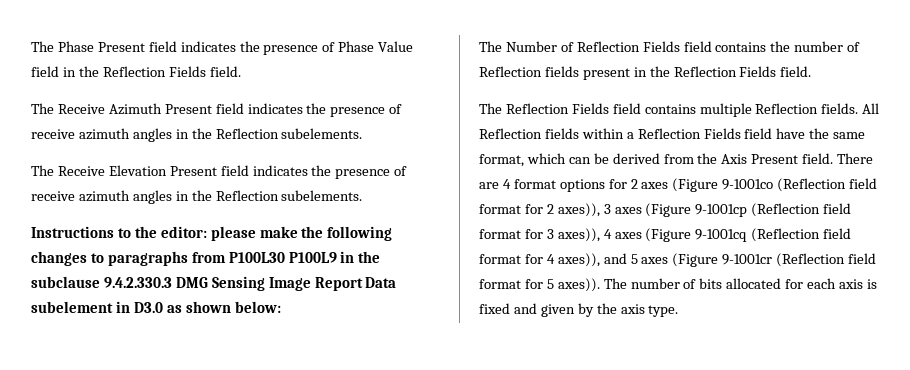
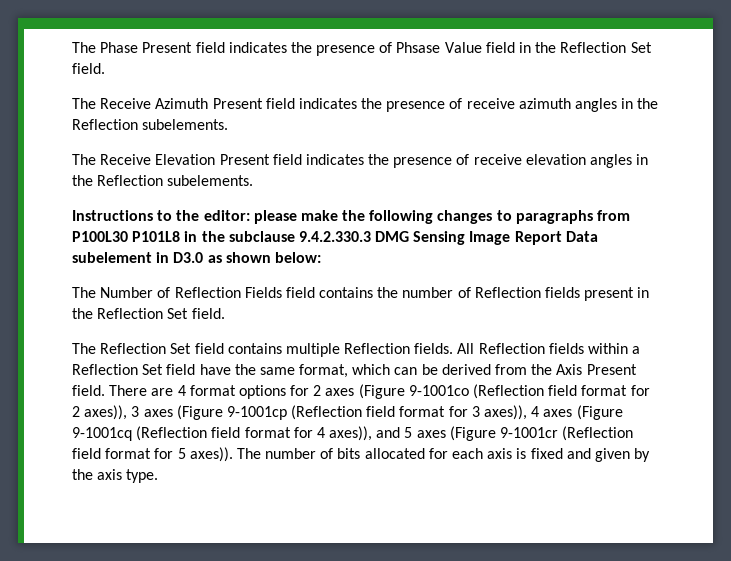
[338,41,375,52] Phase -> [396,42,441,53] Phsase
[168,66,206,77] Fields -> [630,42,652,53] Set
[78,190,130,202] azimuth -> [525,154,586,165] elevation
[288,252,337,263] P100L9 -> [132,231,181,242] P101L8
[739,66,777,77] Fields -> [167,308,189,319] Set
[571,103,609,114] Fields -> [170,343,192,354] Set
[703,128,741,139] Fields -> [142,364,164,375] Set

